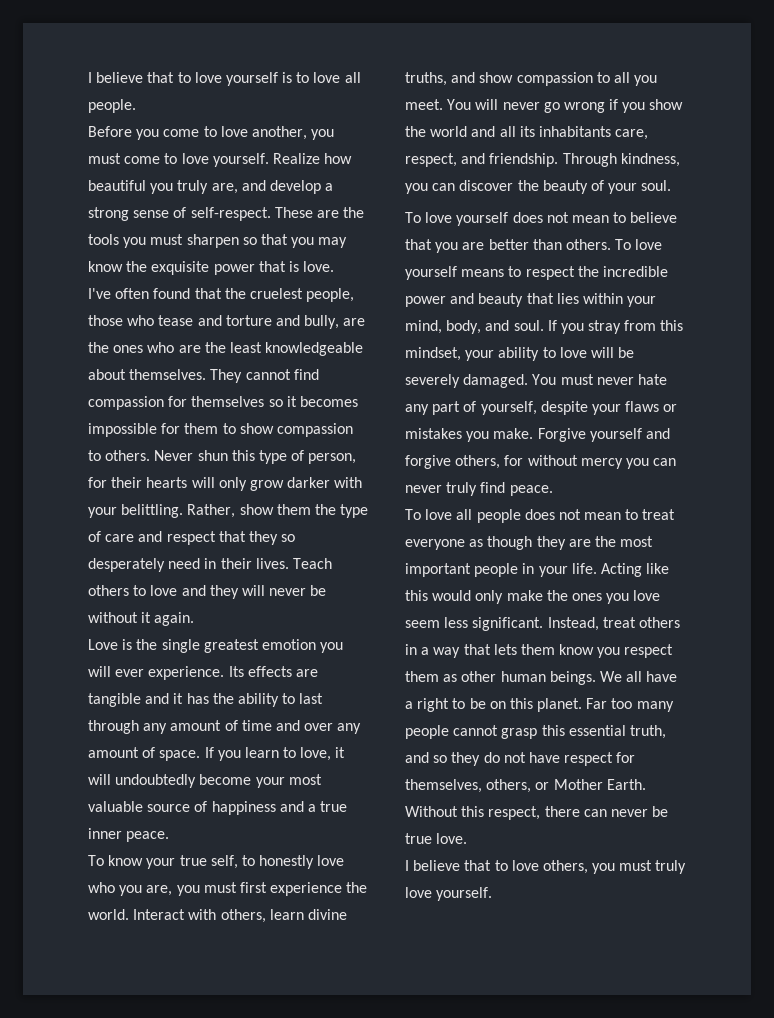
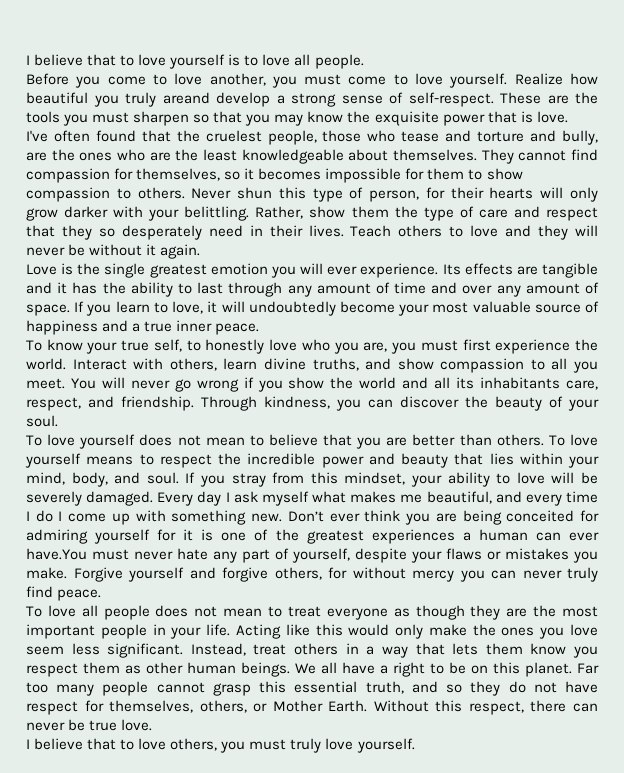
[211,180,266,194] are, and -> [162,92,210,104] areand
[191,396,265,407] themselves -> [136,168,221,181] themselves,
[532,374,557,385] You -> [157,491,598,506] [26,510,600,525] [26,529,600,544] [26,548,87,560] Every day I ask myself what makes me beautiful, and every time I do I come up with something new. Don’t ever think you are being conceited for admiring yourself for it is one of the greatest experiences a human can ever have.You

